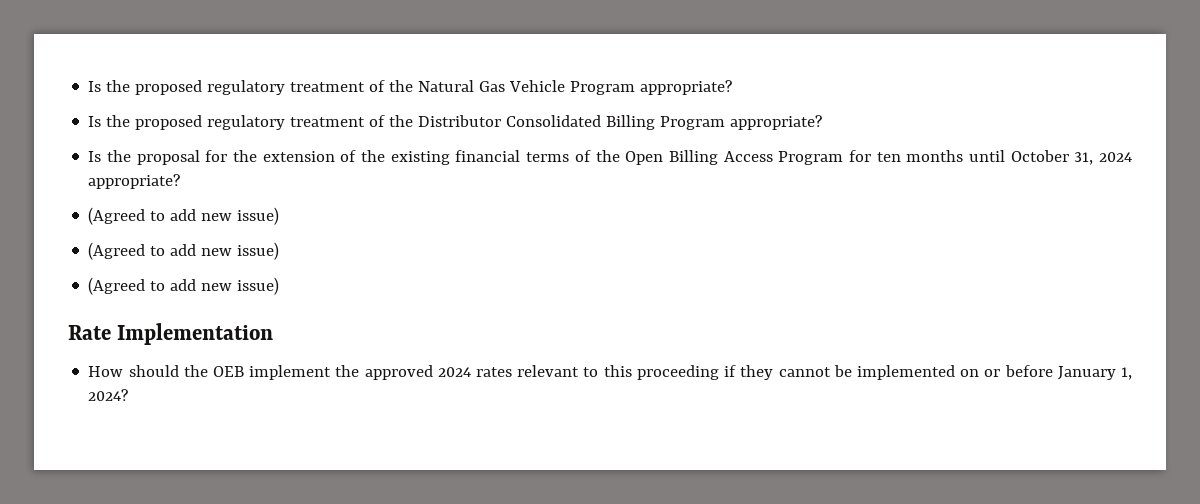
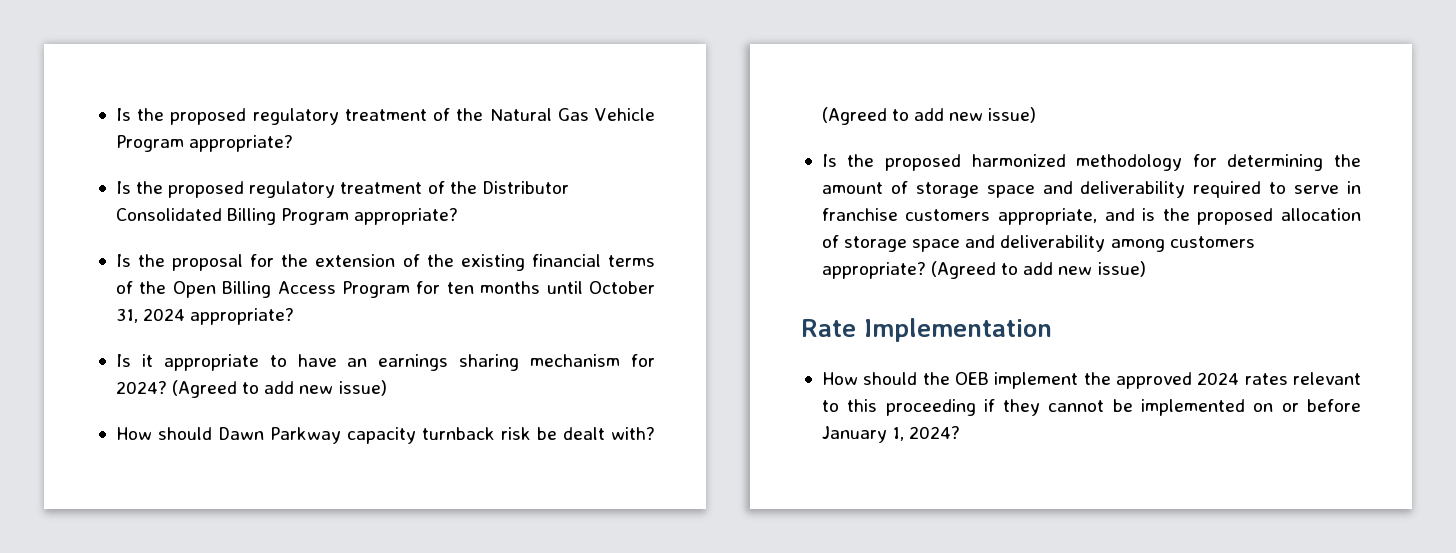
[88,207,280,225] [88,242,280,260] (Agreed to add new issue) // (Agreed to add new issue) // -> [115,354,655,371] [115,380,387,398] [115,427,655,444] [821,107,1037,125] [821,154,1361,171] [821,181,1361,198] [821,208,1361,225] [821,235,1255,252] [821,262,926,279] Is it appropriate to have an earnings sharing mechanism for 2024? (Agreed to add new issue) // How should Dawn Parkway capacity turnback risk be dealt with? (Agreed to add new issue) // Is the proposed harmonized methodology for determining the amount of storage space and deliverability required to serve in franchise customers appropriate, and is the proposed allocation of storage space and deliverability among customers appropriate?

